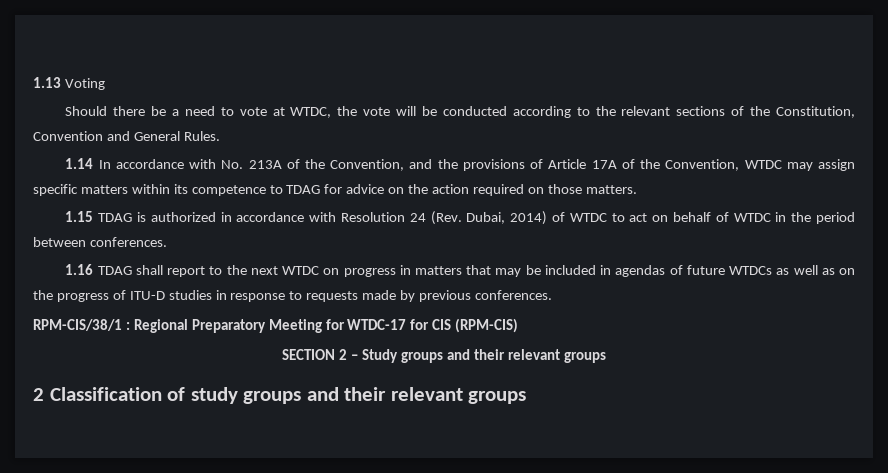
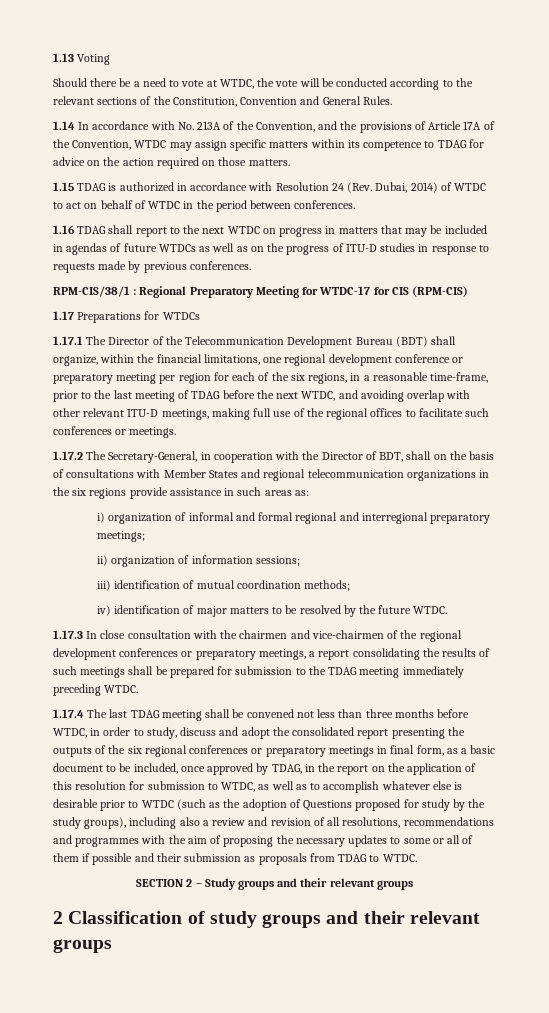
(519, 325) none -> [53,311,200,323] [53,336,457,348] [53,354,464,366] [53,372,489,384] [53,390,471,402] [53,408,490,420] [53,426,177,438] [53,451,495,463] [53,469,490,481] [53,487,309,499] [96,512,490,524] [96,531,145,542] [96,555,300,567] [96,580,351,591] [96,605,448,617] [53,630,462,642] [53,648,491,660] [53,666,464,678] [53,684,139,696] [53,709,470,721] [53,727,465,739] [53,745,496,757] [53,763,477,775] [53,781,463,793] [53,799,486,811] [53,817,494,829] [53,835,474,847] [53,853,417,865] // 1.17 Preparations for WTDCs // 1.17.1 The Director of the Telecommunication Development Bureau (BDT) shall organize, within the financial limitations, one regional development conference or preparatory meeting per region for each of the six regions, in a reasonable time-frame, prior to the last meeting of TDAG before the next WTDC, and avoiding overlap with other relevant ITU-D meetings, making full use of the regional offices to facilitate such conferences or meetings. // 1.17.2 The Secretary-General, in cooperation with the Director of BDT, shall on the basis of consultations with Member States and regional telecommunication organizations in the six regions provide assistance in such areas as: // i) organization of informal and formal regional and interregional preparatory meetings; // ii) organization of information sessions; // iii) identification of mutual coordination methods; // iv) identification of major matters to be resolved by the future WTDC. // 1.17.3 In close consultation with the chairmen and vice-chairmen of the regional development conferences or preparatory meetings, a report consolidating the results of such meetings shall be prepared for submission to the TDAG meeting immediately preceding WTDC. // 1.17.4 The last TDAG meeting shall be convened not less than three months before WTDC, in order to study, discuss and adopt the consolidated report presenting the outputs of the six regional conferences or preparatory meetings in final form, as a basic document to be included, once approved by TDAG, in the report on the application of this resolution for submission to WTDC, as well as to accomplish whatever else is desirable prior to WTDC (such as the adoption of Questions proposed for study by the study groups), including also a review and revision of all resolutions, recommendations and programmes with the aim of proposing the necessary updates to some or all of them if possible and their submission as proposals from TDAG to WTDC.

